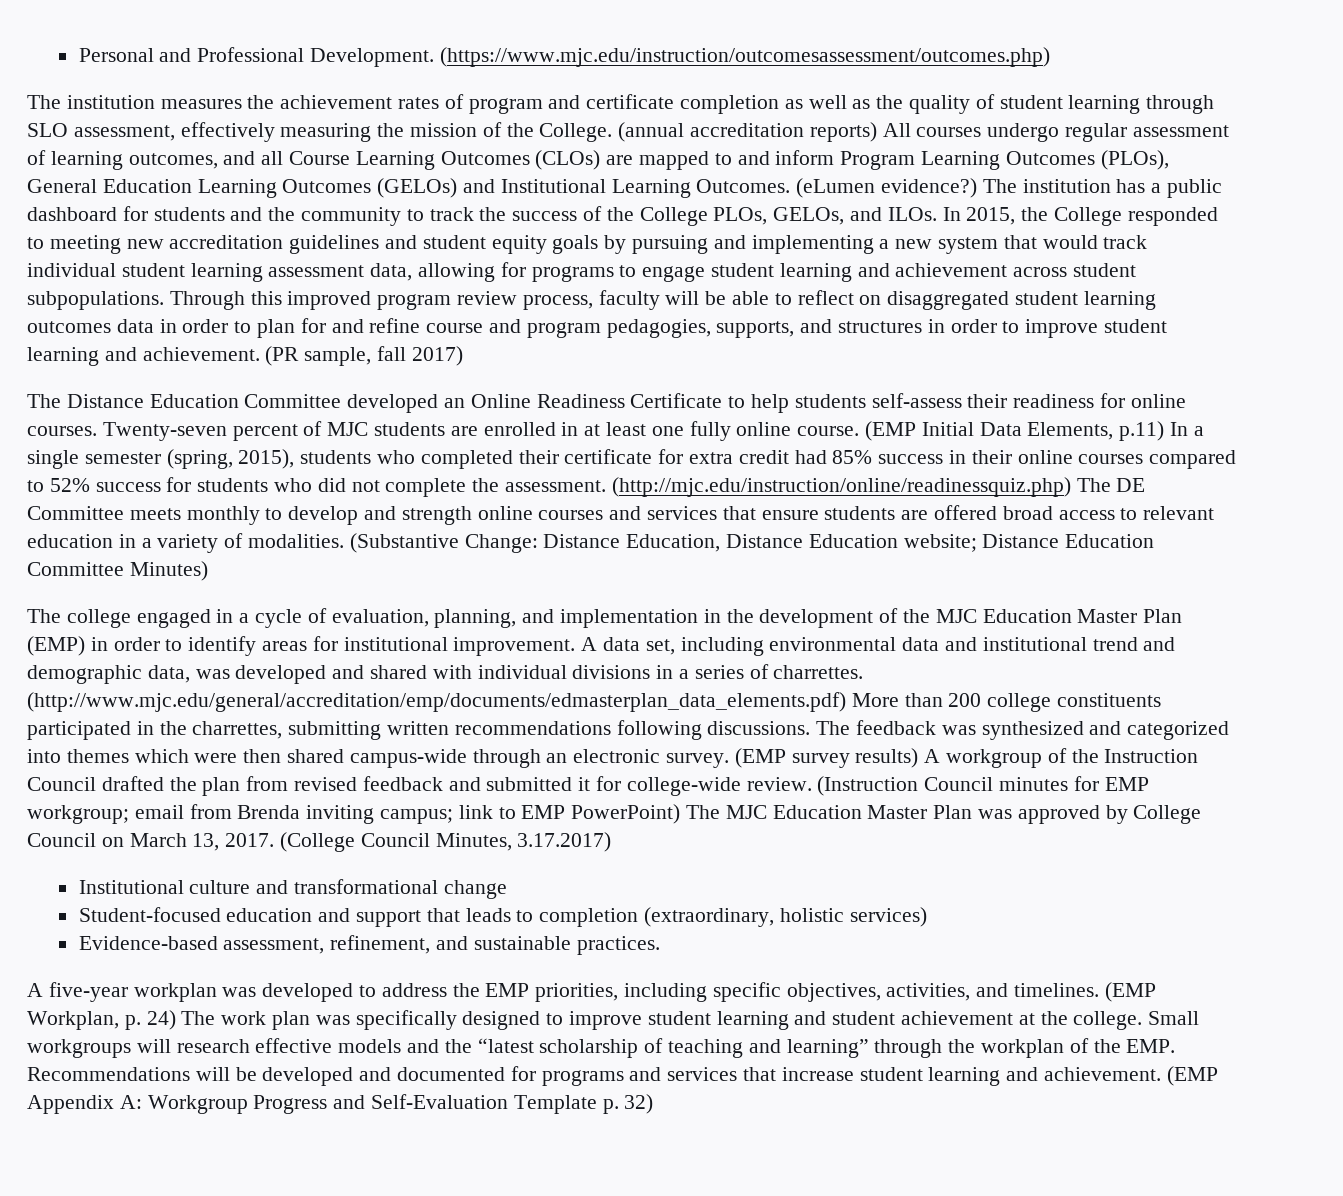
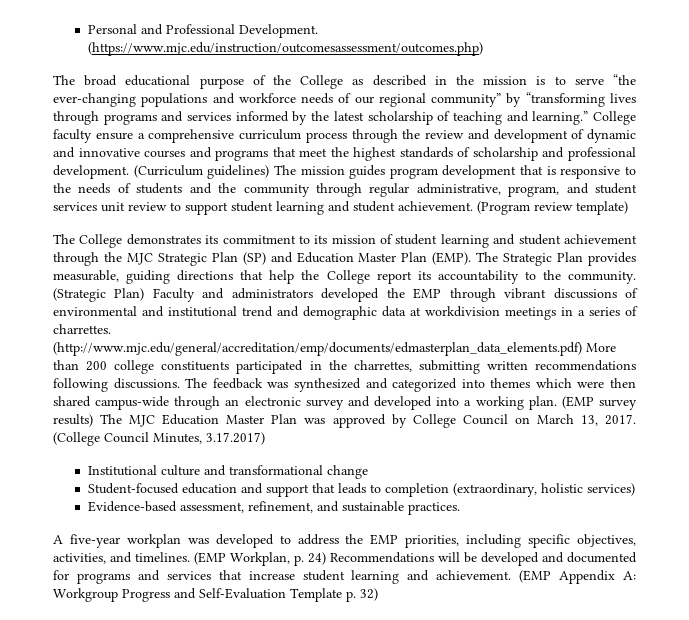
[66,94,1215,114] [27,122,1229,142] [27,150,1169,170] [27,178,1223,198] [27,206,1218,226] [27,235,1148,254] [27,262,1137,282] [27,290,1156,310] [27,318,1168,338] [27,346,463,366] [27,393,1186,413] [27,421,1204,441] [27,449,1237,469] [27,477,1146,497] [27,505,1215,525] [27,533,1155,553] [27,561,208,581] [27,608,1183,628] [27,636,940,656] institution measures the achievement rates of program and certificate completion as well as the quality of student learning through SLO assessment, effectively measuring the mission of the College. (annual accreditation reports) All courses undergo regular assessment of learning outcomes, and all Course Learning Outcomes (CLOs) are mapped to and inform Program Learning Outcomes (PLOs), General Education Learning Outcomes (GELOs) and Institutional Learning Outcomes. (eLumen evidence?) The institution has a public dashboard for students and the community to track the success of the College PLOs, GELOs, and ILOs. In 2015, the College responded to meeting new accreditation guidelines and student equity goals by pursuing and implementing a new system that would track individual student learning assessment data, allowing for programs to engage student learning and achievement across student subpopulations. Through this improved program review process, faculty will be able to reflect on disaggregated student learning outcomes data in order to plan for and refine course and program pedagogies, supports, and structures in order to improve student learning and achievement. (PR sample, fall 2017) // The Distance Education Committee developed an Online Readiness Certificate to help students self-assess their readiness for online courses. Twenty-seven percent of MJC students are enrolled in at least one fully online course. (EMP Initial Data Elements, p.11) In a single semester (spring, 2015), students who completed their certificate for extra credit had 85% success in their online courses compared to 52% success for students who did not complete the assessment. (http://mjc.edu/instruction/online/readinessquiz.php) The DE Committee meets monthly to develop and strength online courses and services that ensure students are offered broad access to relevant education in a variety of modalities. (Substantive Change: Distance Education, Distance Education website; Distance Education Committee Minutes) // The college engaged in a cycle of evaluation, planning, and implementation in the development of the MJC Education Master Plan (EMP) in order to identify areas for institutional improvement. A data set, including environmental data -> [84,74,636,89] [53,92,636,107] [53,111,636,125] [53,129,636,143] [53,147,637,161] [53,165,636,179] [53,183,637,197] [53,201,628,215] [53,234,637,248] [53,252,637,266] [53,270,636,284] [53,288,638,302] [53,306,137,316] broad educational purpose of the College as described in the mission is to serve “the ever-changing populations and workforce needs of our regional community” by “transforming lives through programs and services informed by the latest scholarship of teaching and learning.” College faculty ensure a comprehensive curriculum process through the review and development of dynamic and innovative courses and programs that meet the highest standards of scholarship and professional development. (Curriculum guidelines) The mission guides program development that is responsive to the needs of students and the community through regular administrative, program, and student services unit review to support student learning and student achievement. (Program review template) // The College demonstrates its commitment to its mission of student learning and student achievement through the MJC Strategic Plan (SP) and Education Master Plan (EMP). The Strategic Plan provides measurable, guiding directions that help the College report its accountability to the community. (Strategic Plan) Faculty and administrators developed the EMP through vibrant discussions of environmental
[147,665,651,684] data, was developed and shared with individual divisions -> [382,306,556,320] data at workdivision meetings
[666,748,1199,768] [27,776,1149,796] [27,804,681,824] survey. (EMP survey results) A workgroup of the Instruction Council drafted the plan from revised feedback and submitted it for college-wide review. (Instruction Council minutes for EMP workgroup; email from Brenda inviting campus; link to EMP PowerPoint) -> [305,396,637,410] [53,414,93,427] survey and developed into a working plan. (EMP survey results)
[181,1010,1200,1030] [27,1038,1176,1058] The work plan was specifically designed to improve student learning and student achievement at the college. Small workgroups will research effective models and the “latest scholarship of teaching and learning” through the workplan of the EMP. -> (326, 558) none

